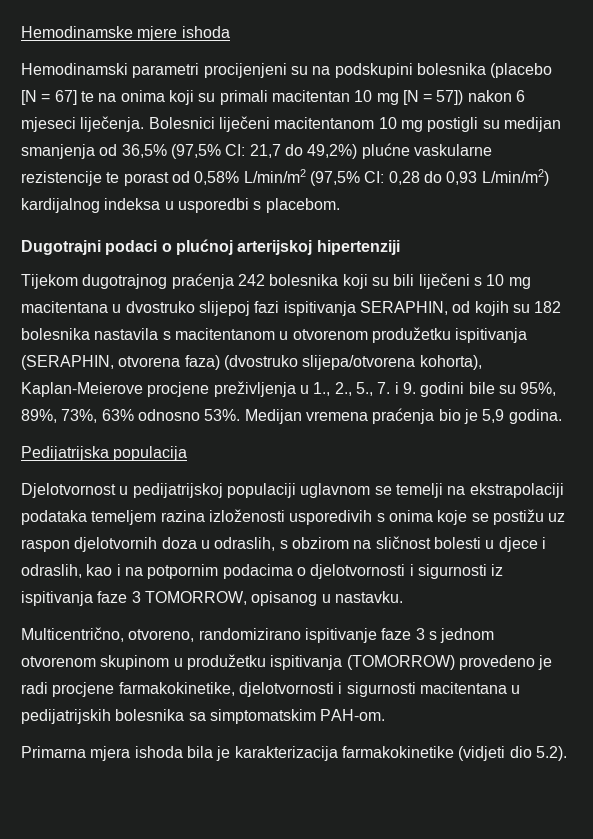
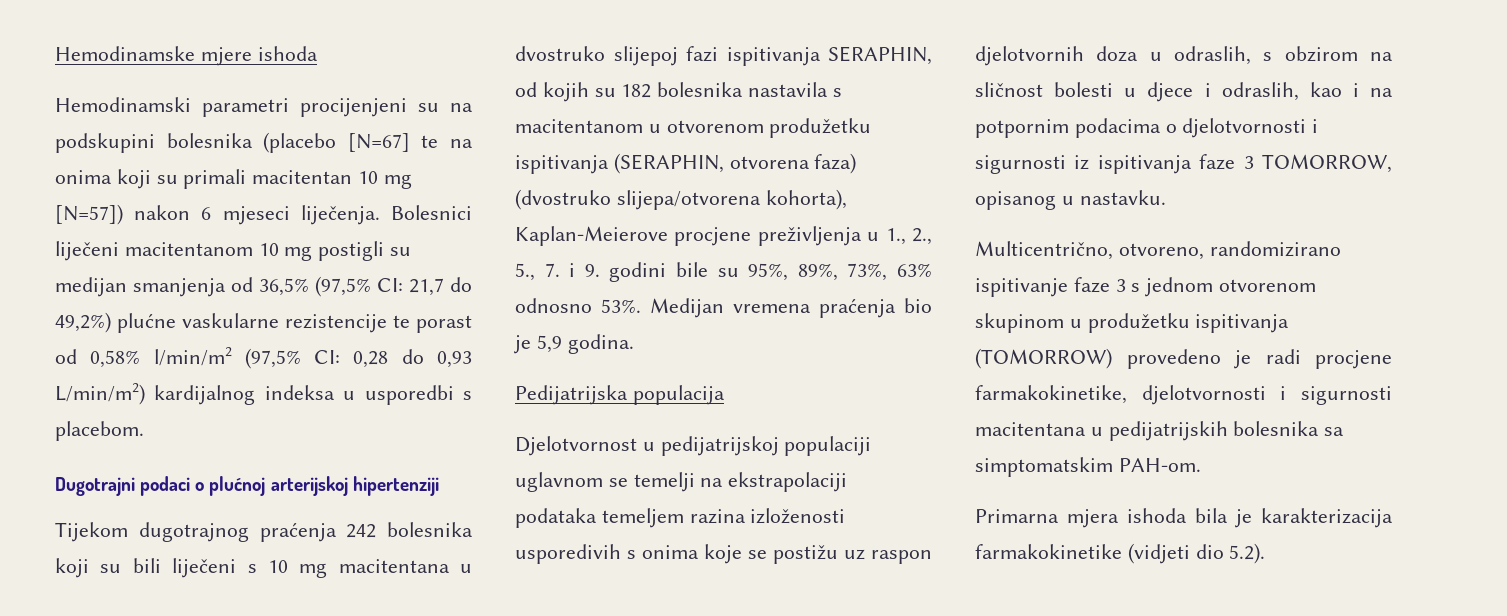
[21,90,77,105] [N = 67] -> [347,133,410,152] [N=67]
[402,90,464,105] [N = 57]) -> [55,204,123,225] [N=57])
[243,169,306,183] L/min/m2 -> [153,347,232,366] l/min/m2

